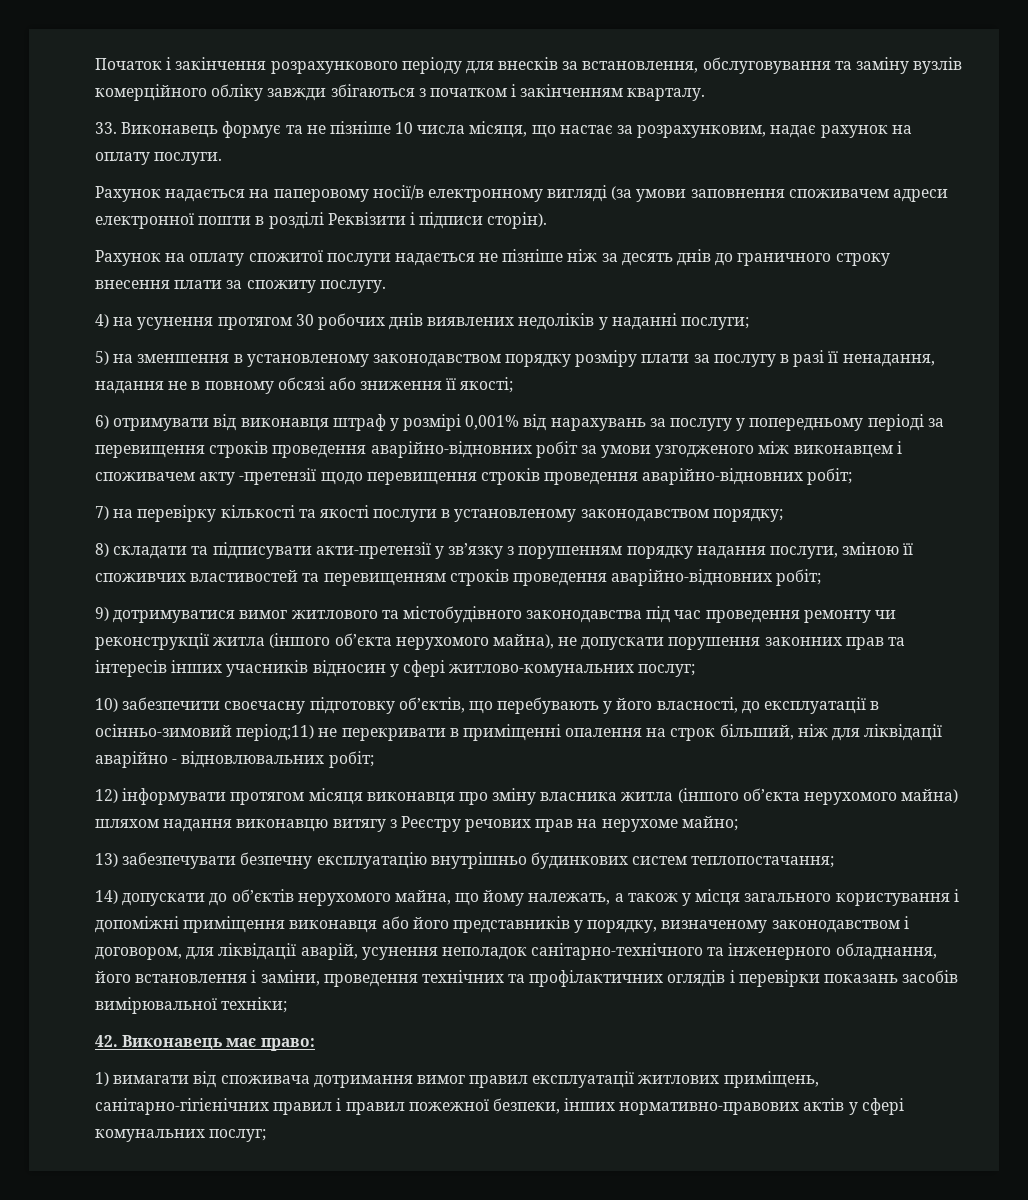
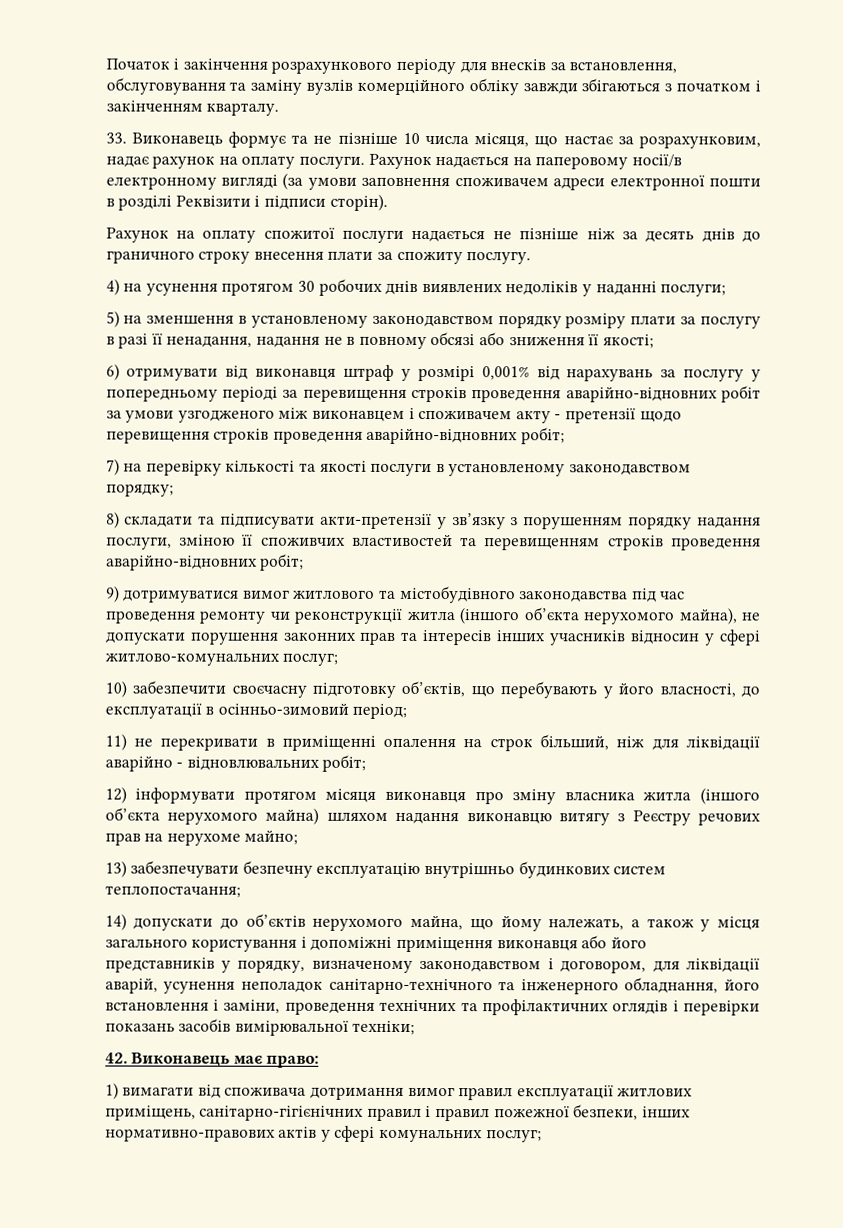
(223, 158) // -> (365, 162) none
[239,468,317,485] -претензії -> [554,408,636,424] - претензії
[236,724,315,741] період;11) -> [352,703,408,719] [104,733,127,751] період; // 11)

